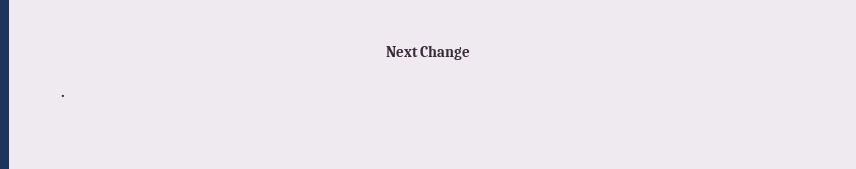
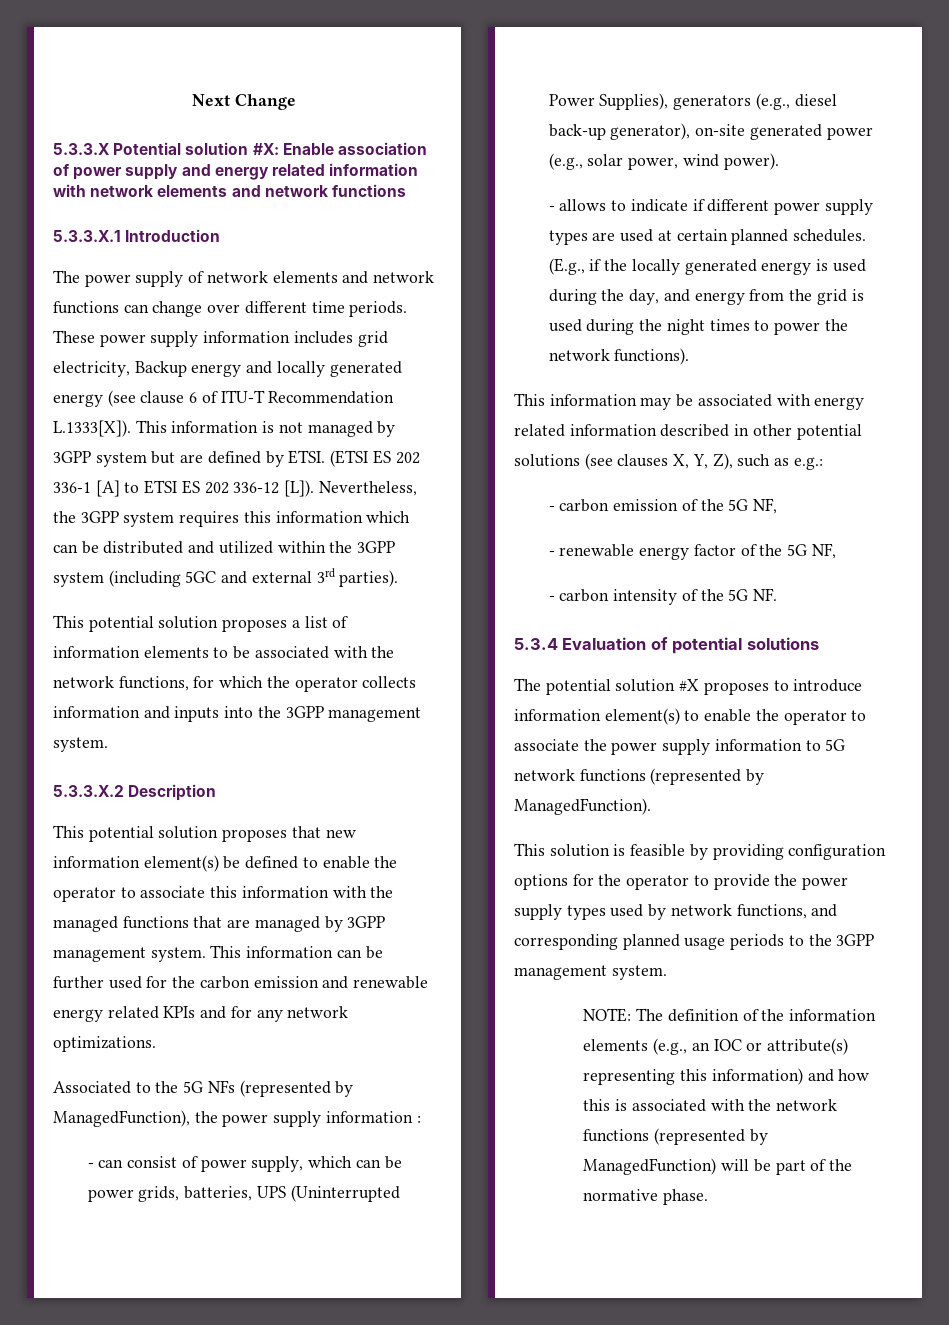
[61,94,65,97] . -> [53,142,427,155] [53,163,419,180] [53,184,406,197] [53,229,221,242] [53,270,435,287] [53,301,408,317] [53,330,388,347] [53,361,402,377] [53,390,395,407] [53,420,396,437] [53,450,420,467] [53,480,417,497] [53,511,411,527] [53,541,396,554] [53,568,399,587] [53,615,349,632] [53,646,395,659] [53,676,417,692] [53,706,422,722] [53,737,108,752] [53,784,217,801] [53,825,356,842] [53,855,398,872] [53,886,394,902] [53,916,386,932] [53,945,383,962] [53,976,429,989] [53,1006,349,1022] [53,1036,156,1052] [53,1080,354,1097] [53,1110,421,1127] [87,1156,402,1172] [87,1185,400,1202] [548,93,837,110] [548,123,873,140] [548,153,779,170] [548,199,873,215] [548,229,867,245] [548,258,866,275] [548,289,864,305] [548,319,848,335] [548,348,690,365] [514,393,865,410] [514,424,862,440] [514,453,823,470] [548,498,778,514] [548,543,836,560] [548,588,778,605] [514,637,819,654] [514,678,863,695] [514,708,867,725] [514,739,846,755] [514,768,765,785] [514,798,651,815] [514,843,887,860] [514,874,849,890] [514,904,838,920] [514,934,875,950] [514,965,667,980] [583,1008,877,1022] [583,1038,849,1055] [583,1068,870,1085] [583,1099,838,1112] [583,1128,768,1145] [583,1158,853,1175] [583,1189,709,1205] 5.3.3.X Potential solution #X: Enable association of power supply and energy related information with network elements and network functions // 5.3.3.X.1 Introduction // The power supply of network elements and network functions can change over different time periods. These power supply information includes grid electricity, Backup energy and locally generated energy (see clause 6 of ITU-T Recommendation L.1333[X]). This information is not managed by 3GPP system but are defined by ETSI. (ETSI ES 202 336-1 [A] to ETSI ES 202 336-12 [L]). Nevertheless, the 3GPP system requires this information which can be distributed and utilized within the 3GPP system (including 5GC and external 3rd parties). // This potential solution proposes a list of information elements to be associated with the network functions, for which the operator collects information and inputs into the 3GPP management system. // 5.3.3.X.2 Description // This potential solution proposes that new information element(s) be defined to enable the operator to associate this information with the managed functions that are managed by 3GPP management system. This information can be further used for the carbon emission and renewable energy related KPIs and for any network optimizations. // Associated to the 5G NFs (represented by ManagedFunction), the power supply information : // - can consist of power supply, which can be power grids, batteries, UPS (Uninterrupted Power Supplies), generators (e.g., diesel back-up generator), on-site generated power (e.g., solar power, wind power). // - allows to indicate if different power supply types are used at certain planned schedules. (E.g., if the locally generated energy is used during the day, and energy from the grid is used during the night times to power the network functions). // This information may be associated with energy related information described in other potential solutions (see clauses X, Y, Z), such as e.g.: // - carbon emission of the 5G NF, // - renewable energy factor of the 5G NF, // - carbon intensity of the 5G NF. // 5.3.4 Evaluation of potential solutions // The potential solution #X proposes to introduce information element(s) to enable the operator to associate the power supply information to 5G network functions (represented by ManagedFunction). // This solution is feasible by providing configuration options for the operator to provide the power supply types used by network functions, and corresponding planned usage periods to the 3GPP management system. // NOTE: The definition of the information elements (e.g., an IOC or attribute(s) representing this information) and how this is associated with the network functions (represented by ManagedFunction) will be part of the normative phase.

